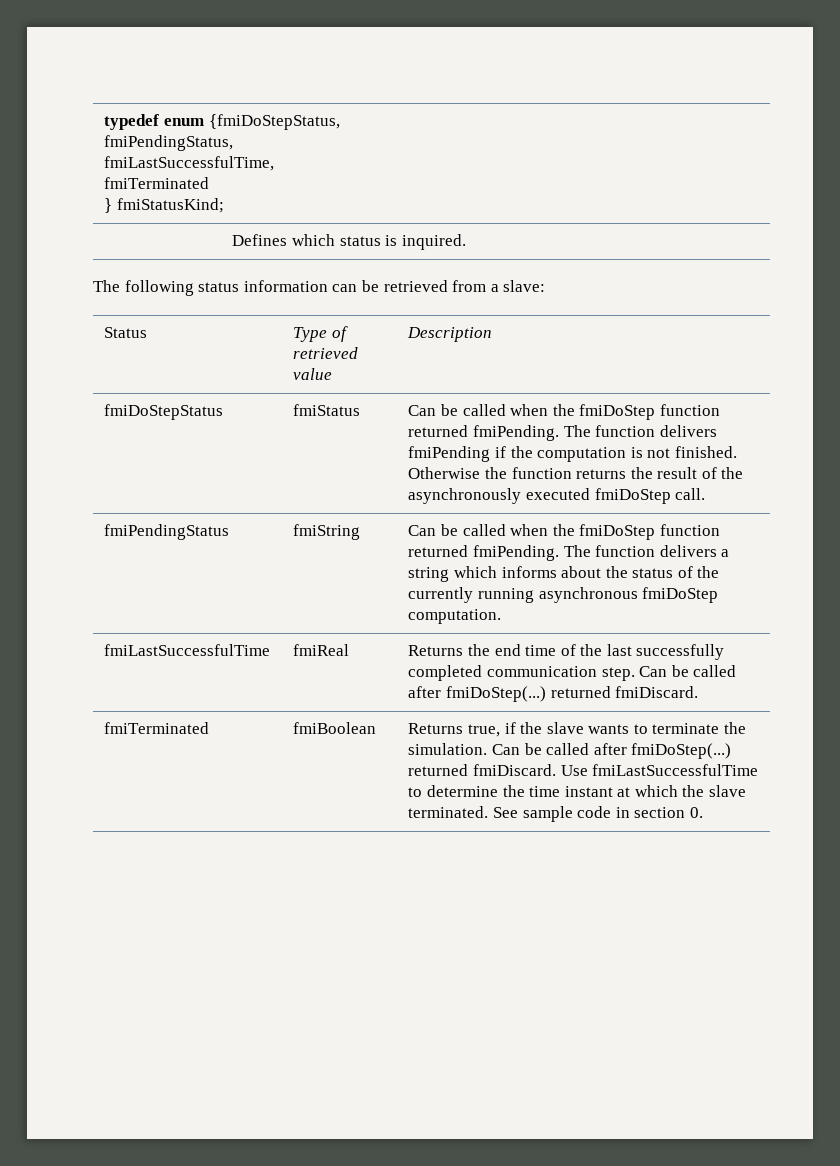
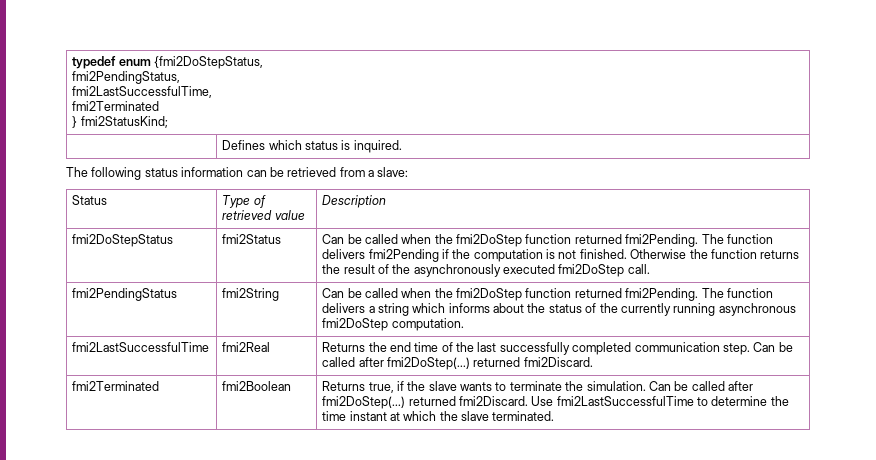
[208,114,340,130] [104,135,234,151] [104,156,275,171] [104,177,210,189] {fmiDoStepStatus, // fmiPendingStatus, // fmiLastSuccessfulTime, // fmiTerminated -> [153,56,263,69] [72,71,181,84] [72,86,213,98] [72,101,160,111] {fmi2DoStepStatus, // fmi2PendingStatus, // fmi2LastSuccessfulTime, // fmi2Terminated
[116,198,224,213] fmiStatusKind; -> [80,116,168,128] fmi2StatusKind;
[104,404,224,420] [293,404,361,416] [408,404,720,420] [408,425,717,441] [408,446,491,462] fmiDoStepStatus | fmiStatus | Can be called when the fmiDoStep function returned fmiPending. The function delivers fmiPending -> [72,234,174,247] [222,234,282,244] [322,234,773,247] [322,249,439,262] fmi2DoStepStatus | fmi2Status | Can be called when the fmi2DoStep function returned fmi2Pending. The function delivers fmi2Pending
[594,488,671,504] fmiDoStep -> [558,264,625,277] fmi2DoStep
[104,524,230,540] [293,524,361,540] [408,524,720,540] [408,545,559,561] fmiPendingStatus | fmiString | Can be called when the fmiDoStep function returned fmiPending. -> [72,288,178,301] [222,288,280,301] [322,288,699,301] fmi2PendingStatus | fmi2String | Can be called when the fmi2DoStep function returned fmi2Pending.
[642,587,719,603] fmiDoStep -> [322,318,389,331] fmi2DoStep
[104,644,271,656] [293,644,350,656] fmiLastSuccessfulTime | fmiReal -> [72,342,210,352] [222,342,271,352] fmi2LastSuccessfulTime | fmi2Real
[445,686,699,702] [104,722,210,734] [293,722,377,734] fmiDoStep(...) returned fmiDiscard. // fmiTerminated | fmiBoolean -> [386,357,593,370] [72,381,160,391] [222,381,292,391] fmi2DoStep(...) returned fmi2Discard. // fmi2Terminated | fmi2Boolean
[631,743,732,759] [408,764,759,776] fmiDoStep(...) returned fmiDiscard. Use fmiLastSuccessfulTime -> [322,396,694,409] fmi2DoStep(...) returned fmi2Discard. Use fmi2LastSuccessfulTime
[492,806,703,822] See sample code in section 0. -> (555, 416) none

